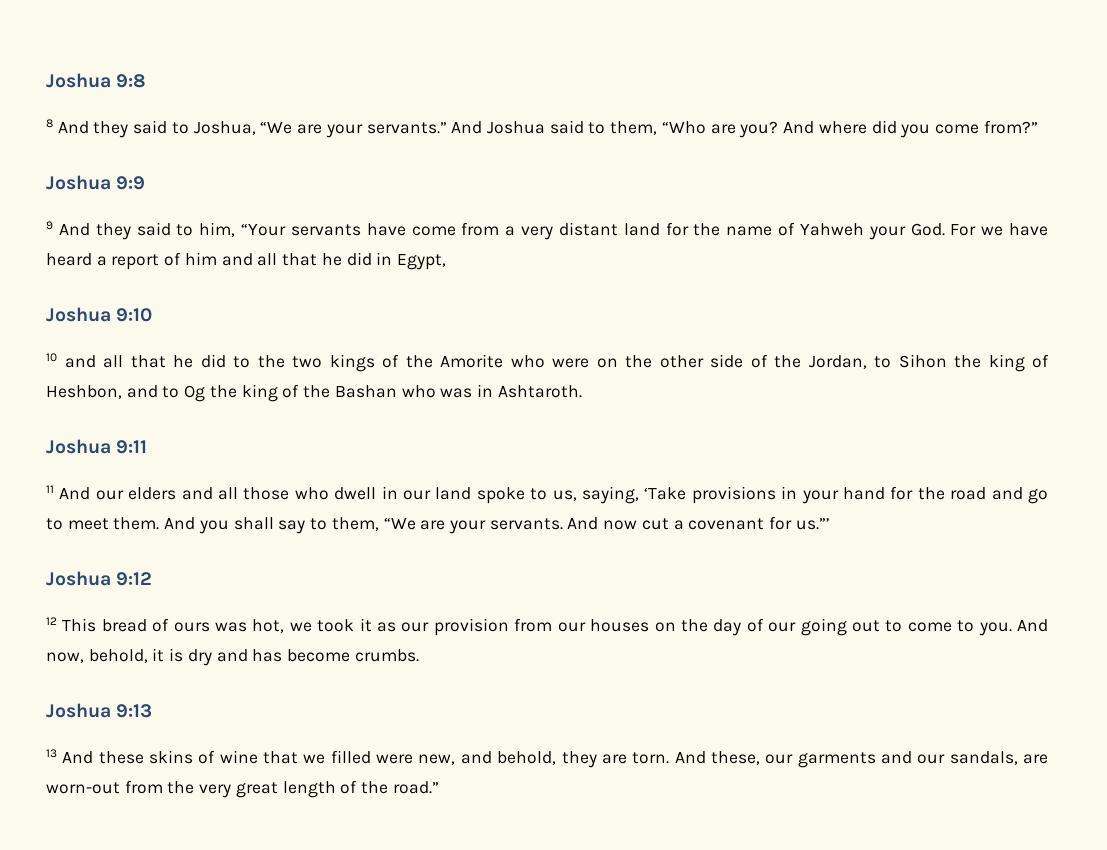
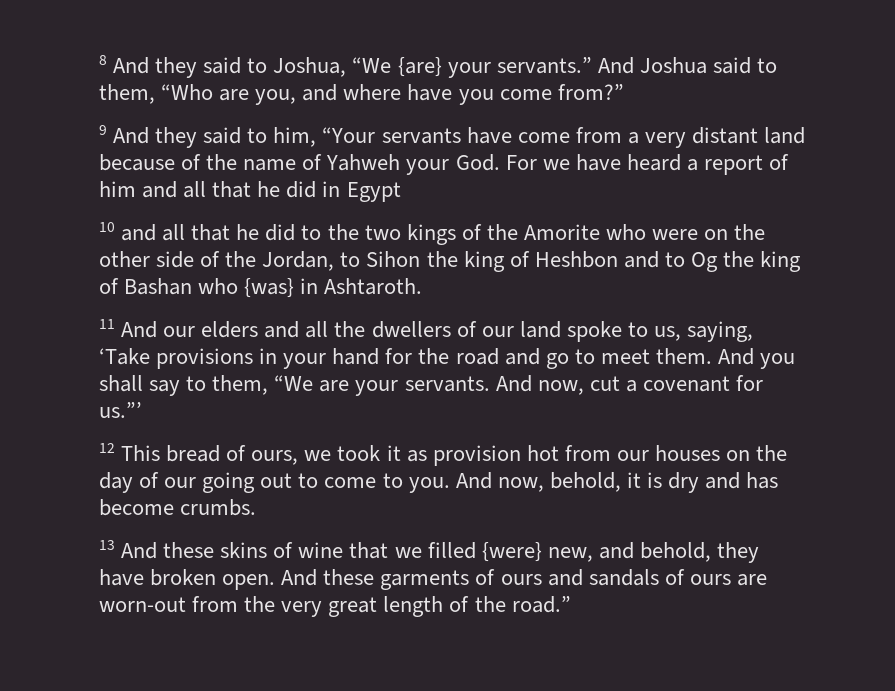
[46,73,147,88] Joshua 9:8 // -> (99, 60) none
[297,124,323,134] are -> [397,57,442,77] {are}
[739,120,897,138] you? And where did -> [255,84,453,105] you, and where have
[46,175,146,190] // Joshua 9:9 -> (624, 92) none
[665,222,689,236] for -> [99,154,202,171] because of
[396,254,446,270] [46,307,153,322] Egypt, // Joshua 9:10 -> [346,182,401,202] Egypt
[46,385,122,399] Heshbon, -> [534,251,618,268] Heshbon
[303,385,331,398] the -> (119, 286) none
[440,388,473,398] was -> [244,278,295,298] {was}
[46,439,148,454] // Joshua 9:11 -> (423, 286) none
[243,486,398,500] those who dwell in -> [334,321,477,338] the dwellers of
[603,520,638,530] now -> [537,380,584,395] now,
[46,571,153,586] // Joshua 9:12 -> (142, 410) none
[173,619,285,633] ours was hot, -> [251,450,299,465] ours,
[401,618,509,636] our provision -> [432,445,559,466] provision hot
[46,703,153,718] // Joshua 9:13 -> (257, 507) none
[376,754,414,764] were -> [481,542,542,562] {were}
[601,751,1018,768] are torn. And these, our garments and our sandals, -> [99,569,731,590] have broken open. And these garments of ours and sandals of ours

